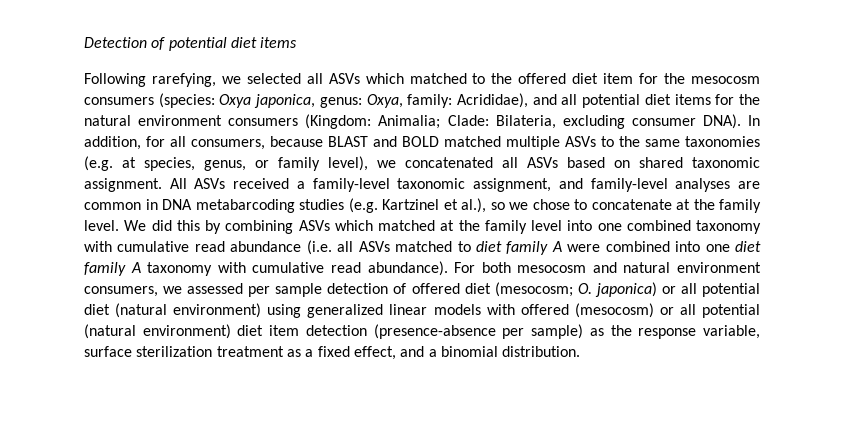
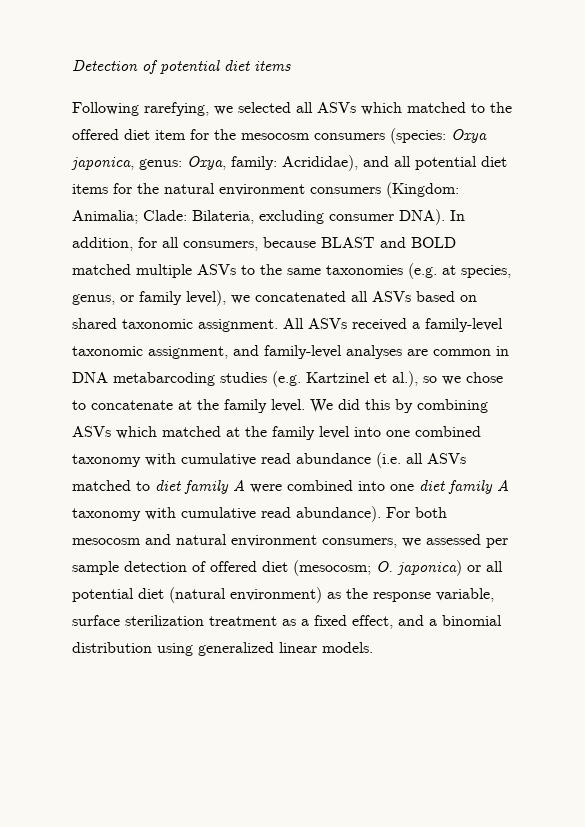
[267,303,761,318] [84,324,584,339] using generalized linear models with offered (mesocosm) or all potential (natural environment) diet item detection (presence-absence per sample) -> (322, 595) none
[502,346,581,357] distribution. -> [72,642,373,656] distribution using generalized linear models.

